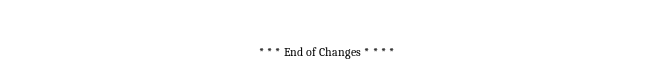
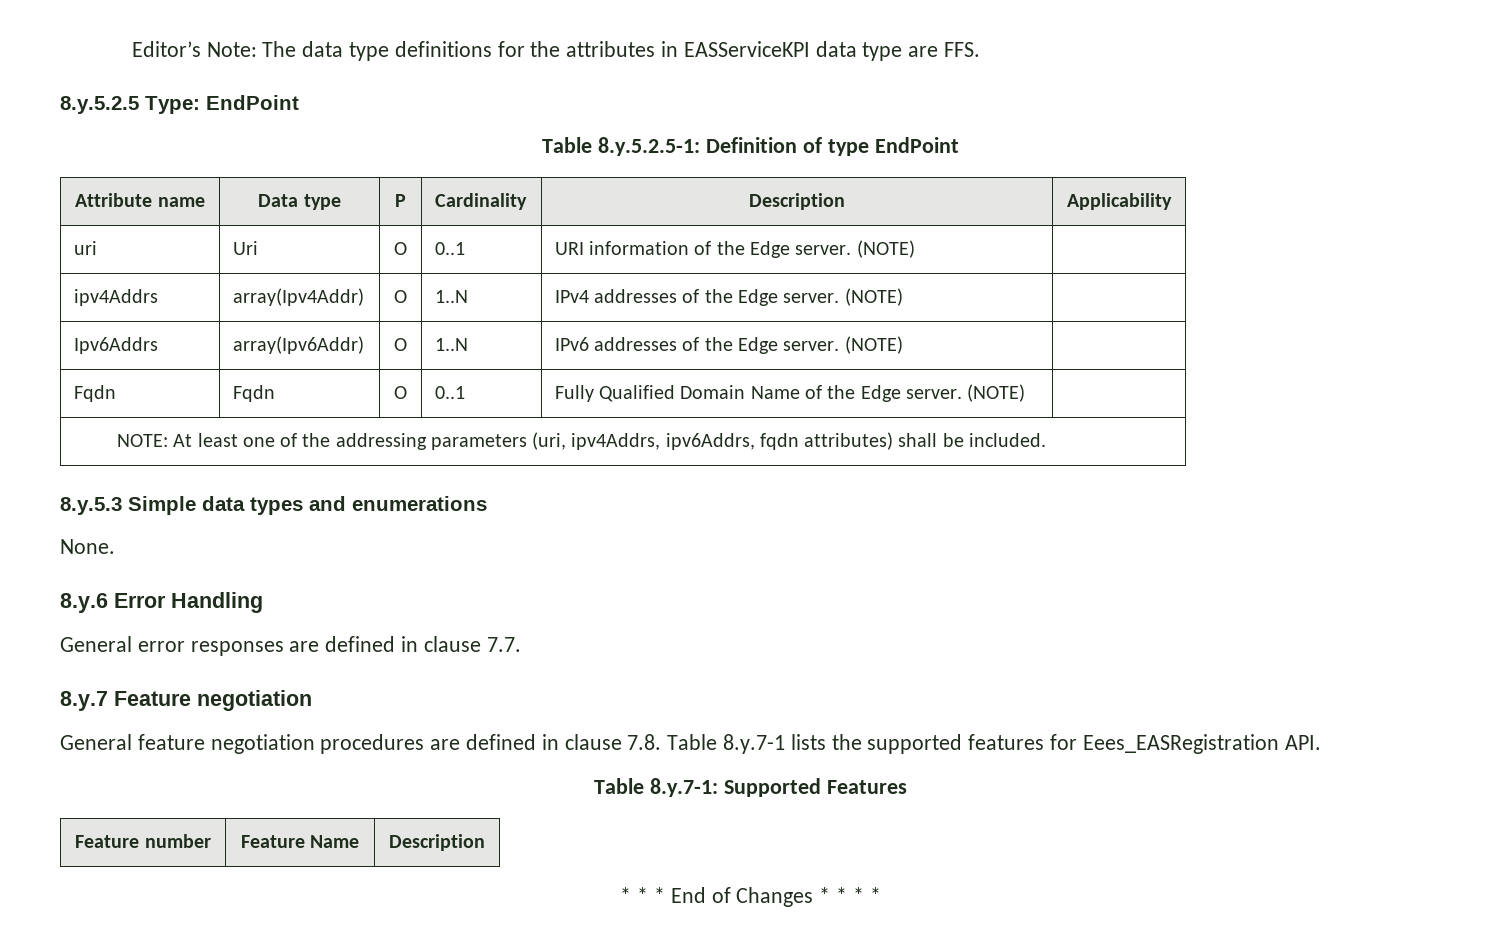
(258, 52) none -> [131,41,980,61] [60,95,299,114] [542,137,959,156] [75,193,205,207] [258,194,341,210] [395,194,406,207] [434,193,527,210] [749,193,846,210] [1067,193,1172,210] [73,241,97,255] [232,241,258,255] [394,242,407,255] [434,242,465,255] [554,240,915,258] [73,289,158,306] [232,288,364,306] [394,290,407,303] [434,290,468,303] [554,288,903,306] [73,337,158,354] [232,336,364,354] [394,338,407,351] [434,338,468,351] [554,336,903,354] [73,385,116,402] [232,385,275,402] [394,386,407,399] [434,386,465,399] [554,384,1026,402] [116,432,1046,450] [60,496,487,515] [60,539,115,554] [60,592,263,613] [60,636,521,656] [60,690,312,711] [60,734,1321,754] [594,778,907,797] [75,834,211,848] [240,835,360,848] [389,834,485,851] Editor’s Note: The data type definitions for the attributes in EASServiceKPI data type are FFS. // 8.y.5.2.5 Type: EndPoint // Table 8.y.5.2.5-1: Definition of type EndPoint // Attribute name | Data type | P | Cardinality | Description | Applicability // uri | Uri | O | 0..1 | URI information of the Edge server. (NOTE) | // ipv4Addrs | array(Ipv4Addr) | O | 1..N | IPv4 addresses of the Edge server. (NOTE) | // Ipv6Addrs | array(Ipv6Addr) | O | 1..N | IPv6 addresses of the Edge server. (NOTE) | // Fqdn | Fqdn | O | 0..1 | Fully Qualified Domain Name of the Edge server. (NOTE) | // NOTE: At least one of the addressing parameters (uri, ipv4Addrs, ipv6Addrs, fqdn attributes) shall be included. // 8.y.5.3 Simple data types and enumerations // None. // 8.y.6 Error Handling // General error responses are defined in clause 7.7. // 8.y.7 Feature negotiation // General feature negotiation procedures are defined in clause 7.8. Table 8.y.7-1 lists the supported features for Eees_EASRegistration API. // Table 8.y.7-1: Supported Features // Feature number | Feature Name | Description //

